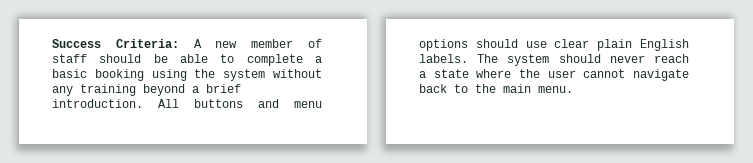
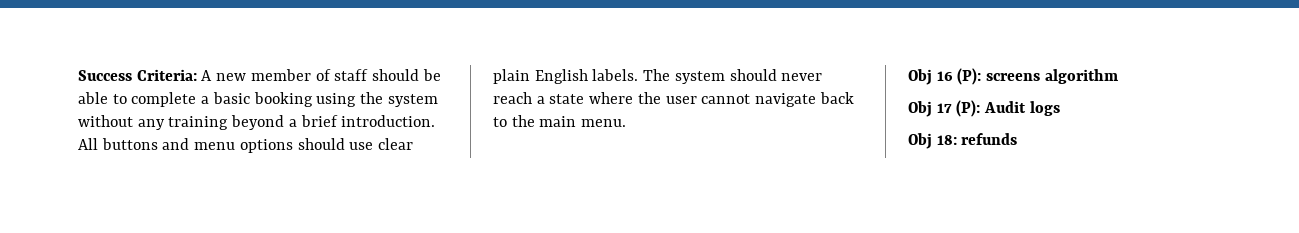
(573, 89) none -> [908,68,1118,85] [908,100,1060,117] [908,133,1018,149] // Obj 16 (P): screens algorithm // Obj 17 (P): Audit logs // Obj 18: refunds

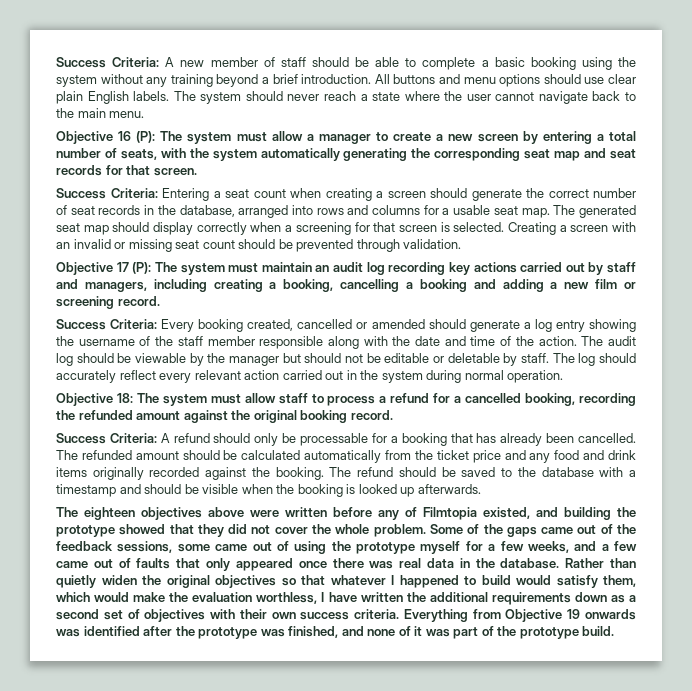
[908,69,932,85] Obj -> [56,131,113,144] Objective
[986,69,1118,84] [908,100,1060,117] [908,133,1018,149] screens algorithm // Obj 17 (P): Audit logs // Obj 18: refunds -> [160,131,637,144] [56,148,636,161] [56,165,197,176] [56,188,636,201] [56,205,636,218] [56,222,636,235] [56,239,462,252] [56,262,636,275] [56,279,636,292] [56,296,160,309] [56,319,637,332] [56,336,636,349] [56,353,636,366] [56,370,564,383] [56,393,636,406] [56,410,393,423] [56,433,637,446] [56,450,637,463] [56,467,637,480] [56,484,481,497] [56,507,636,520] [56,524,636,537] [56,541,637,554] [56,558,636,571] [56,575,636,588] [56,592,636,605] [56,609,636,622] [56,626,615,639] The system must allow a manager to create a new screen by entering a total number of seats, with the system automatically generating the corresponding seat map and seat records for that screen. // Success Criteria: Entering a seat count when creating a screen should generate the correct number of seat records in the database, arranged into rows and columns for a usable seat map. The generated seat map should display correctly when a screening for that screen is selected. Creating a screen with an invalid or missing seat count should be prevented through validation. // Objective 17 (P): The system must maintain an audit log recording key actions carried out by staff and managers, including creating a booking, cancelling a booking and adding a new film or screening record. // Success Criteria: Every booking created, cancelled or amended should generate a log entry showing the username of the staff member responsible along with the date and time of the action. The audit log should be viewable by the manager but should not be editable or deletable by staff. The log should accurately reflect every relevant action carried out in the system during normal operation. // Objective 18: The system must allow staff to process a refund for a cancelled booking, recording the refunded amount against the original booking record. // Success Criteria: A refund should only be processable for a booking that has already been cancelled. The refunded amount should be calculated automatically from the ticket price and any food and drink items originally recorded against the booking. The refund should be saved to the database with a timestamp and should be visible when the booking is looked up afterwards. // The eighteen objectives above were written before any of Filmtopia existed, and building the prototype showed that they did not cover the whole problem. Some of the gaps came out of the feedback sessions, some came out of using the prototype myself for a few weeks, and a few came out of faults that only appeared once there was real data in the database. Rather than quietly widen the original objectives so that whatever I happened to build would satisfy them, which would make the evaluation worthless, I have written the additional requirements down as a second set of objectives with their own success criteria. Everything from Objective 19 onwards was identified after the prototype was finished, and none of it was part of the prototype build.

